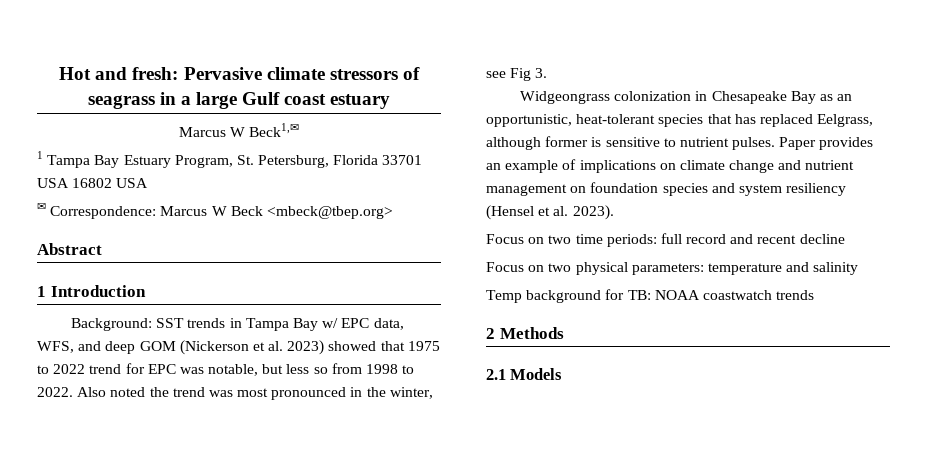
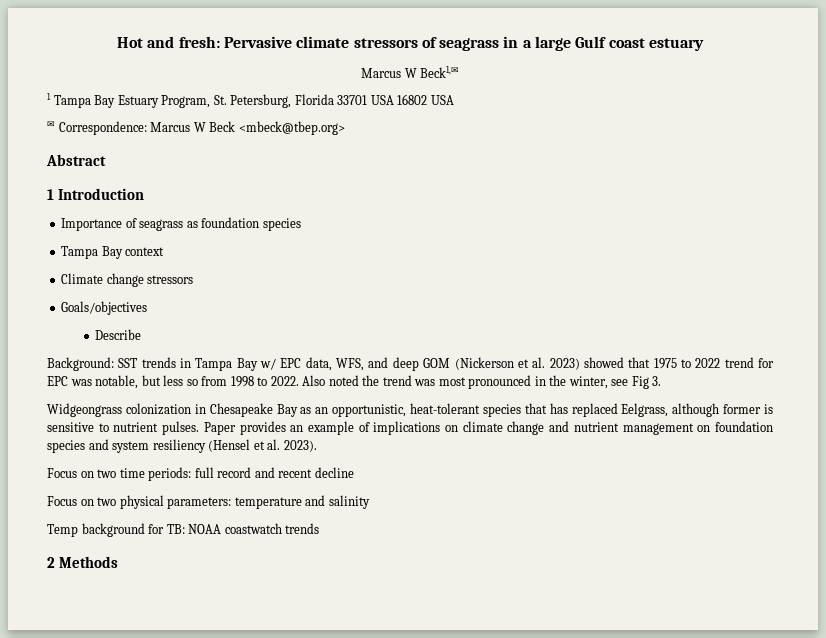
(146, 291) none -> [61,217,301,231] [61,246,165,259] [61,273,194,287] [61,301,148,315] [95,329,142,340] // Importance of seagrass as foundation species // Tampa Bay context // Climate change stressors // Goals/objectives // Describe
[486,368,563,380] // 2.1 Models -> (118, 562) none

